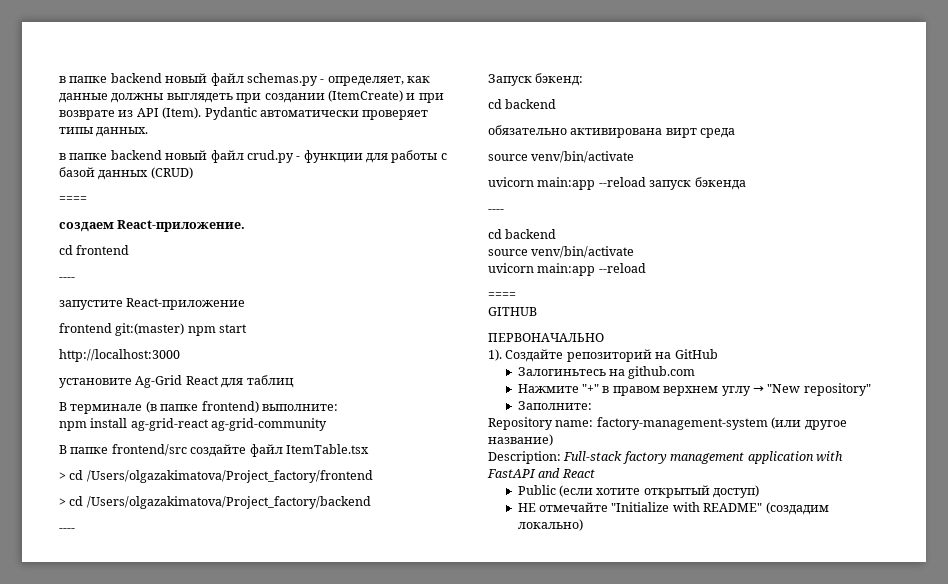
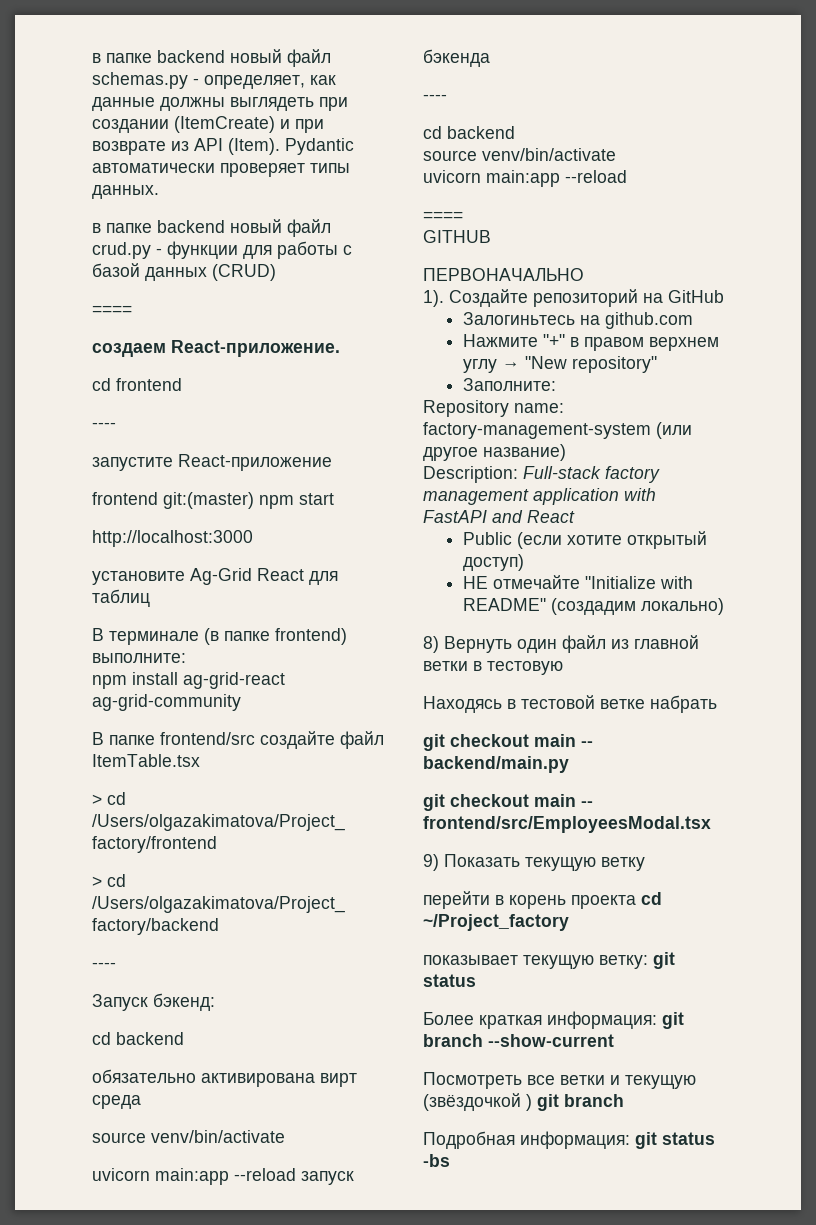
(583, 525) none -> [423,635,699,653] [423,661,563,675] [423,695,717,713] [423,734,593,751] [423,756,569,773] [423,794,593,811] [423,816,711,833] [423,854,645,871] [423,891,662,909] [423,914,569,931] [423,952,675,969] [423,974,476,987] [423,1011,684,1029] [423,1034,614,1047] [423,1072,696,1089] [423,1093,624,1111] [423,1131,715,1149] [423,1154,450,1167] // 8) Вернуть один файл из главной ветки в тестовую // Находясь в тестовой ветке набрать // git checkout main -- backend/main.py // git checkout main -- frontend/src/EmployeesModal.tsx // 9) Показать текущую ветку // перейти в корень проекта cd ~/Project_factory // показывает текущую ветку: git status // Более краткая информация: git branch --show-current // Посмотреть все ветки и текущую (звёздочкой ) git branch // Подробная информация: git status -bs

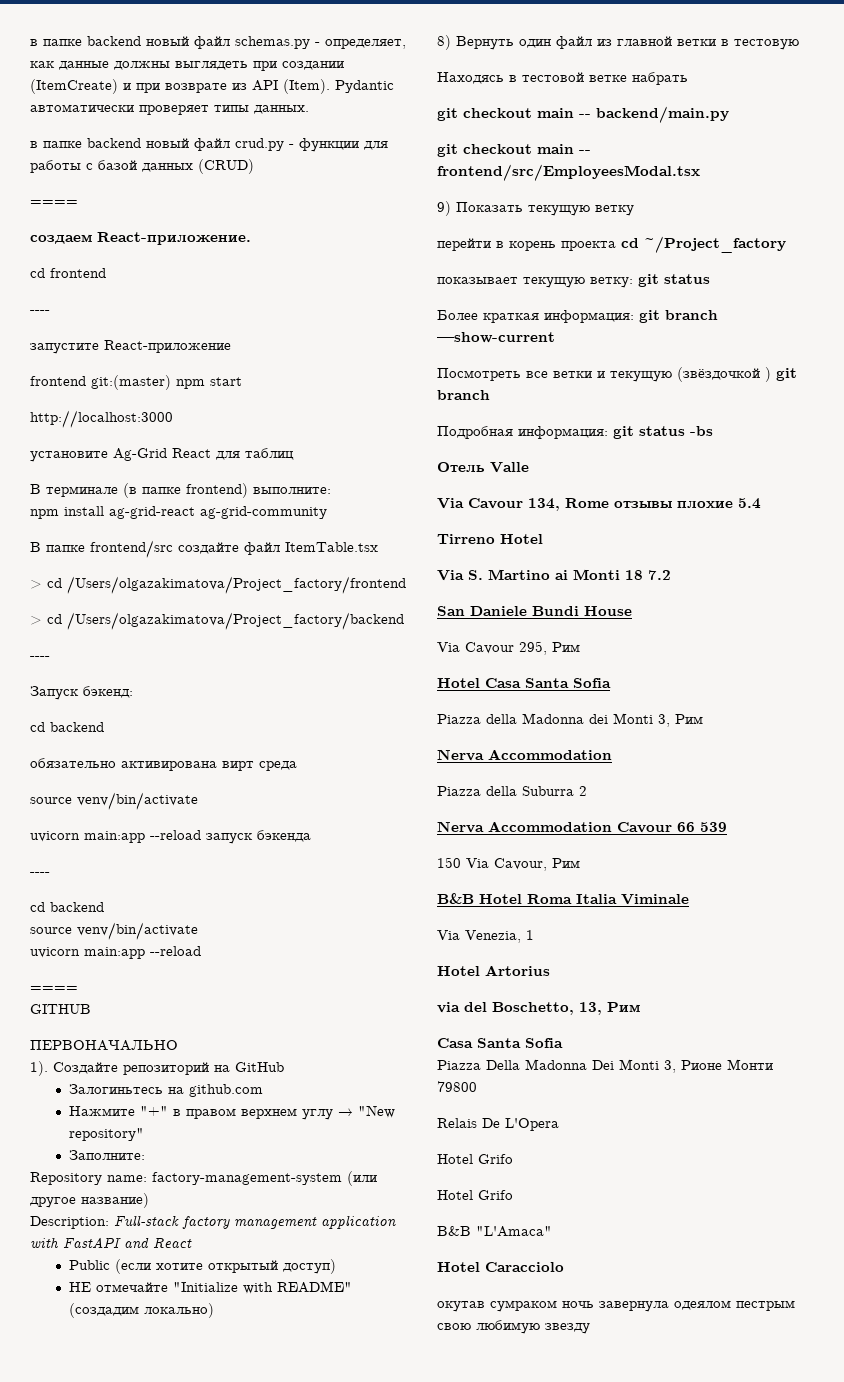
[488,1034,614,1047] --show-current -> [437,332,555,343] —show-current
(450, 1160) none -> [437,462,529,473] [437,498,761,511] [437,534,543,544] [437,569,671,581] [437,606,632,616] [437,641,580,655] [437,678,611,688] [437,713,703,727] [437,749,612,761] [437,786,587,796] [437,821,727,833] [437,857,580,871] [437,893,689,905] [437,930,534,943] [437,965,550,976] [437,1002,640,1015] [437,1038,563,1048] [437,1059,773,1073] [437,1081,477,1092] [437,1118,559,1131] [437,1154,513,1164] [437,1190,513,1200] [437,1226,552,1237] [437,1262,564,1272] [437,1300,795,1312] [437,1320,590,1334] // Отель Valle // Via Cavour 134, Rome отзывы плохие 5.4 // Tirreno Hotel // Via S. Martino ai Monti 18 7.2 // San Daniele Bundi House // Via Cavour 295, Рим // Hotel Casa Santa Sofia // Piazza della Madonna dei Monti 3, Рим // Nerva Accommodation // Piazza della Suburra 2 // Nerva Accommodation Cavour 66 539 // 150 Via Cavour, Рим // B&B Hotel Roma Italia Viminale // Via Venezia, 1 // Hotel Artorius // via del Boschetto, 13, Рим // Casa Santa Sofia // Piazza Della Madonna Dei Monti 3, Рионе Монти 79800 // Relais De L'Opera // Hotel Grifo // Hotel Grifo // B&B "L'Amaca" // Hotel Caracciolo // окутав сумраком ночь завернула одеялом пестрым свою любимую звезду

